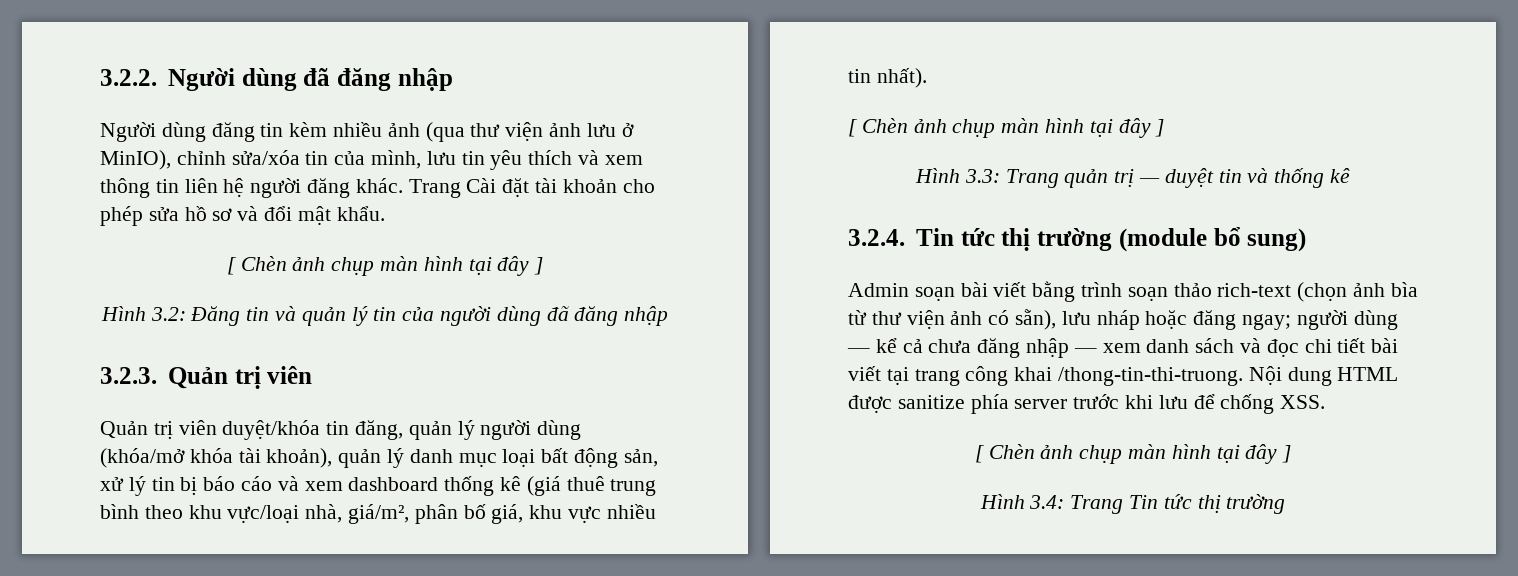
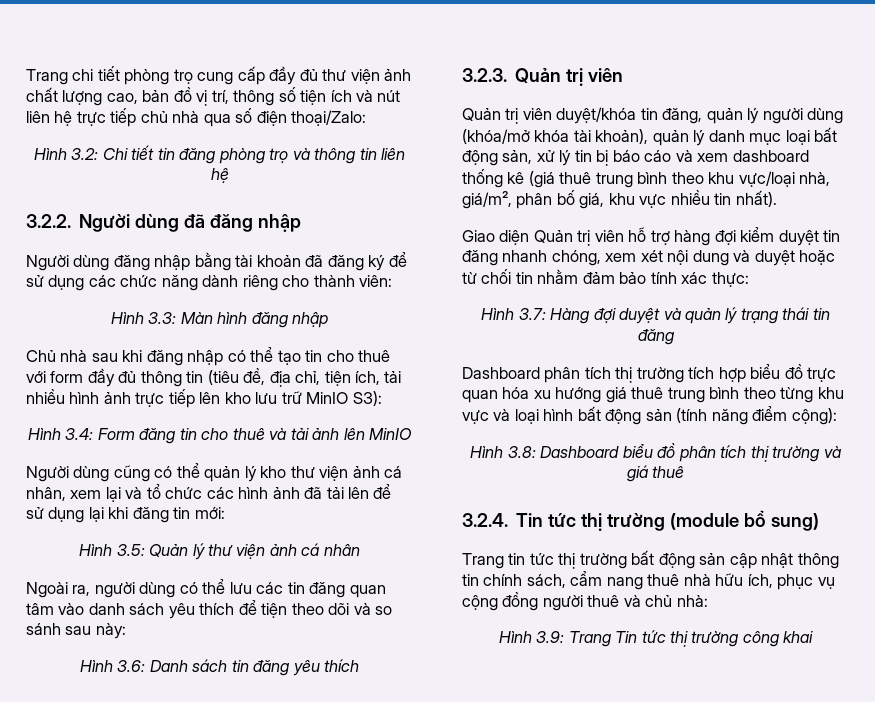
(100, 77) none -> [26,66,412,85] [26,87,401,106] [26,108,367,127] [33,145,406,164] [210,168,229,183] Trang chi tiết phòng trọ cung cấp đầy đủ thư viện ảnh chất lượng cao, bản đồ vị trí, thông số tiện ích và nút liên hệ trực tiếp chủ nhà qua số điện thoại/Zalo: // Hình 3.2: Chi tiết tin đăng phòng trọ và thông tin liên hệ //
[260,122,634,142] [100,150,643,170] [100,178,655,198] [100,206,385,226] [226,256,544,276] [100,306,669,326] tin kèm nhiều ảnh (qua thư viện ảnh lưu ở MinIO), chỉnh sửa/xóa tin của mình, lưu tin yêu thích và xem thông tin liên hệ người đăng khác. Trang Cài đặt tài khoản cho phép sửa hồ sơ và đổi mật khẩu. // [ Chèn ảnh chụp màn hình tại đây ] // Hình 3.2: Đăng tin và quản lý tin của người dùng đã đăng nhập -> [154,252,407,271] [26,275,393,291] [110,312,329,328] [26,347,391,366] [26,368,402,387] [26,389,382,408] [27,428,413,444] [26,463,403,482] [26,484,392,502] [26,507,225,523] [79,543,360,560] [26,579,386,598] [26,600,393,619] [26,623,126,639] [79,659,360,676] nhập bằng tài khoản đã đăng ký để sử dụng các chức năng dành riêng cho thành viên: // Hình 3.3: Màn hình đăng nhập // Chủ nhà sau khi đăng nhập có thể tạo tin cho thuê với form đầy đủ thông tin (tiêu đề, địa chỉ, tiện ích, tải nhiều hình ảnh trực tiếp lên kho lưu trữ MinIO S3): // Hình 3.4: Form đăng tin cho thuê và tải ảnh lên MinIO // Người dùng cũng có thể quản lý kho thư viện ảnh cá nhân, xem lại và tổ chức các hình ảnh đã tải lên để sử dụng lại khi đăng tin mới: // Hình 3.5: Quản lý thư viện ảnh cá nhân // Ngoài ra, người dùng có thể lưu các tin đăng quan tâm vào danh sách yêu thích để tiện theo dõi và so sánh sau này: // Hình 3.6: Danh sách tin đăng yêu thích
[848,118,1165,138] [914,168,1351,188] [ Chèn ảnh chụp màn hình tại đây ] // Hình 3.3: Trang quản trị — duyệt tin và thống kê -> [462,227,841,246] [462,250,836,266] [462,269,749,287] [481,307,830,324] [637,329,674,345] [462,364,837,383] [462,387,844,403] [462,406,837,425] [470,443,841,462] [626,465,685,482] Giao diện Quản trị viên hỗ trợ hàng đợi kiểm duyệt tin đăng nhanh chóng, xem xét nội dung và duyệt hoặc từ chối tin nhằm đảm bảo tính xác thực: // Hình 3.7: Hàng đợi duyệt và quản lý trạng thái tin đăng // Dashboard phân tích thị trường tích hợp biểu đồ trực quan hóa xu hướng giá thuê trung bình theo từng khu vực và loại hình bất động sản (tính năng điểm cộng): // Hình 3.8: Dashboard biểu đồ phân tích thị trường và giá thuê
[848,281,1418,302] [848,309,1398,330] [847,338,1399,358] [848,366,1399,386] [848,394,1326,414] [974,444,1292,464] [979,494,1065,509] Admin soạn bài viết bằng trình soạn thảo rich-text (chọn ảnh bìa từ thư viện ảnh có sẵn), lưu nháp hoặc đăng ngay; người dùng — kể cả chưa đăng nhập — xem danh sách và đọc chi tiết bài viết tại trang công khai /thong-tin-thi-truong. Nội dung HTML được sanitize phía server trước khi lưu để chống XSS. // [ Chèn ảnh chụp màn hình tại đây ] // Hình 3.4: -> [462,550,839,569] [462,571,835,590] [462,592,708,611] [498,631,565,643] Trang tin tức thị trường bất động sản cập nhật thông tin chính sách, cẩm nang thuê nhà hữu ích, phục vụ cộng đồng người thuê và chủ nhà: // Hình 3.9:
(1286, 504) none -> [742,631,814,647] công khai

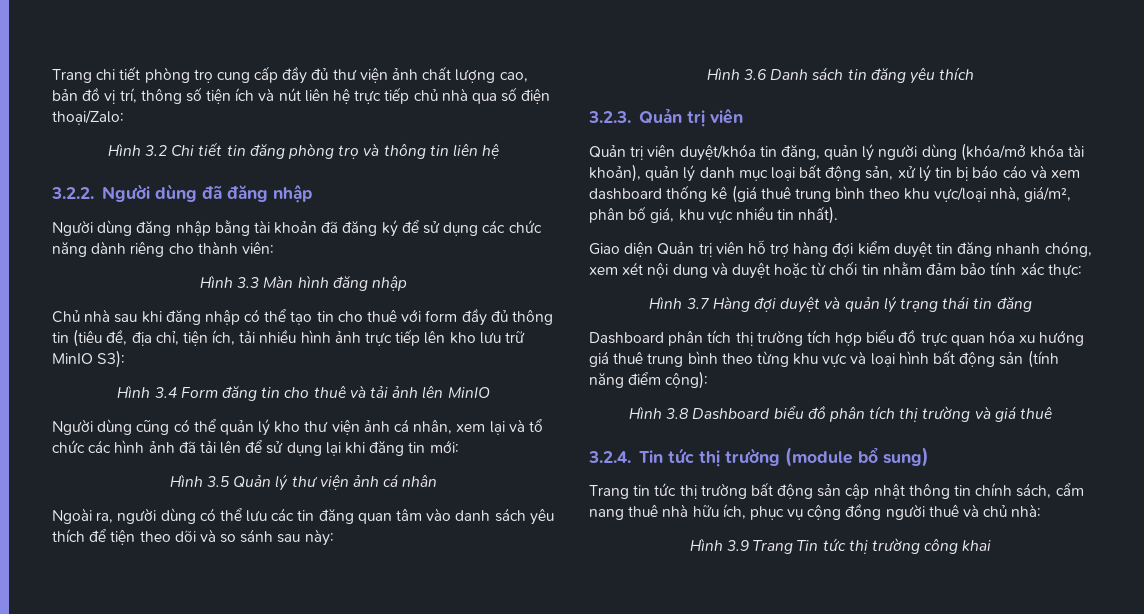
[71,148,99,160] 3.2: -> [145,145,168,156] 3.2
[148,312,177,324] 3.3: -> [237,277,260,288] 3.3
[65,428,94,440] 3.4: -> [154,387,177,398] 3.4
[116,544,145,556] 3.5: -> [206,476,229,487] 3.5
[117,660,146,672] 3.6: -> [744,69,768,80] 3.6
[518,308,546,320] 3.7: -> [686,298,709,309] 3.7
[507,446,536,458] 3.8: -> [666,408,689,419] 3.8
[536,631,565,643] 3.9: -> [726,540,749,551] 3.9

